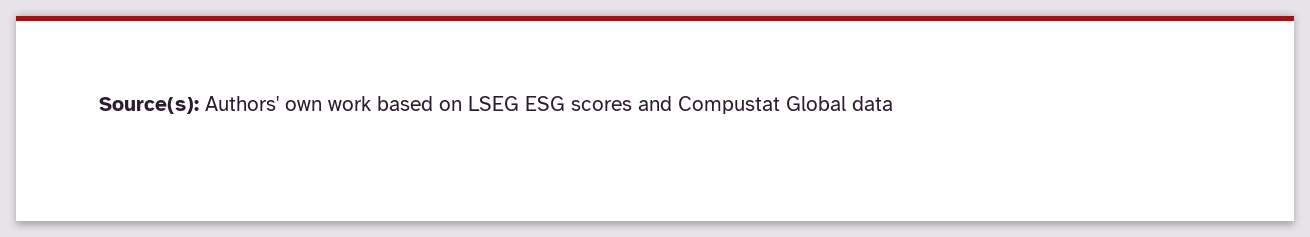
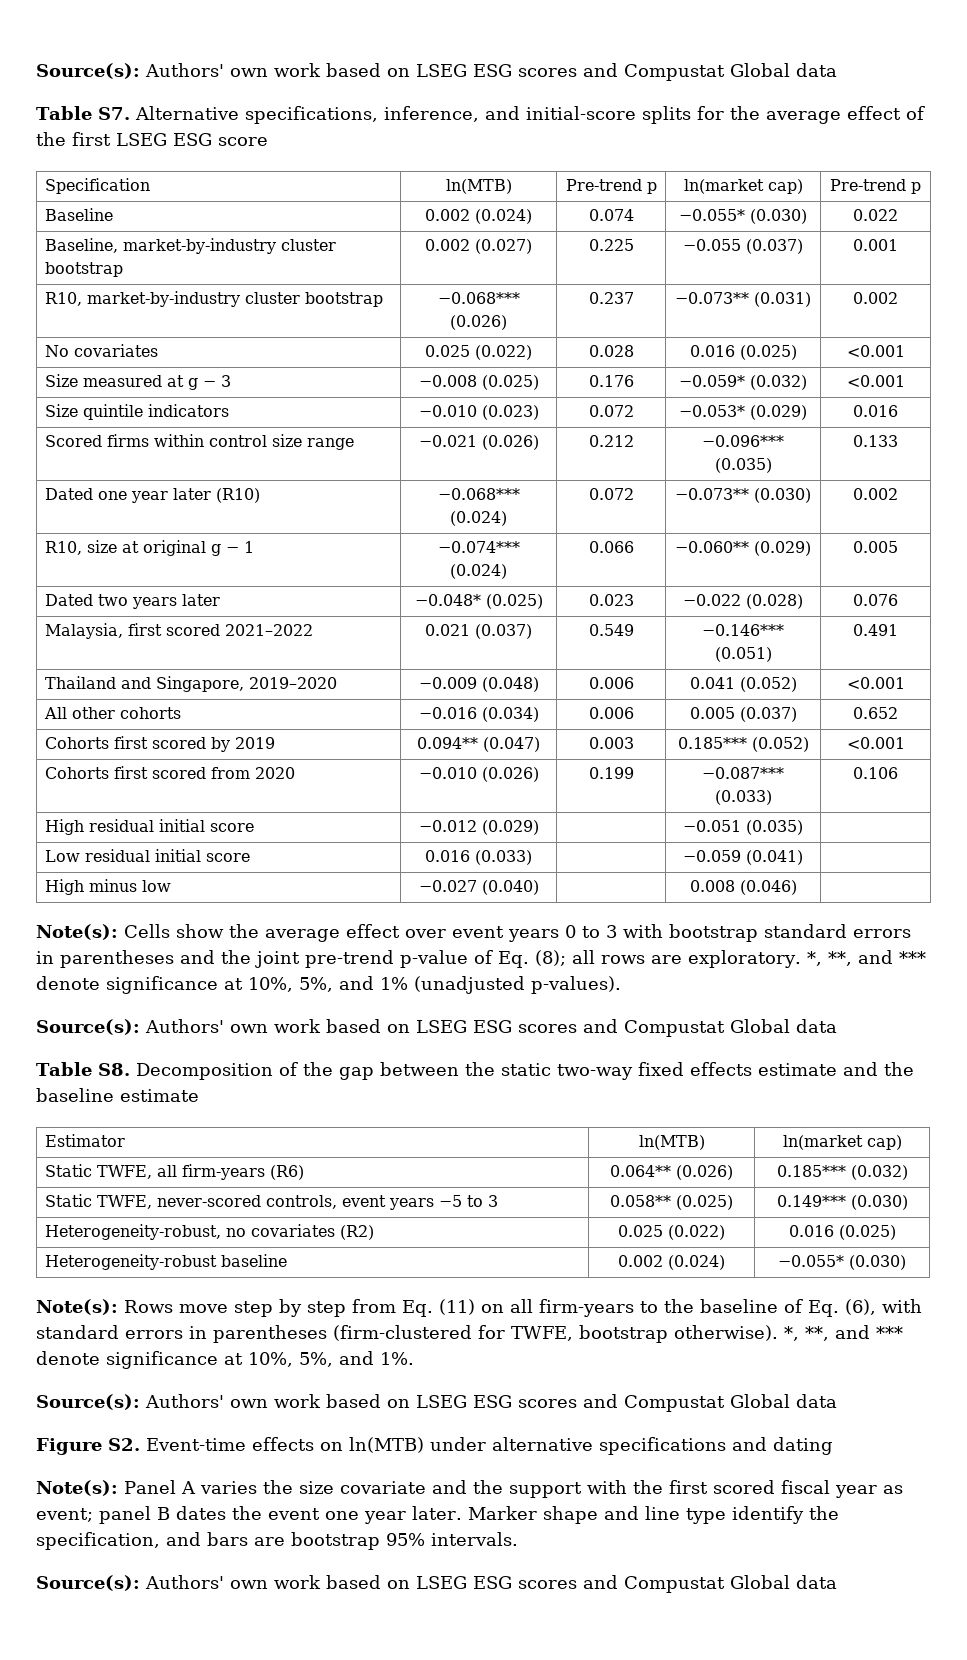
(893, 103) none -> [36,106,925,124] [36,132,268,146] [45,178,151,194] [445,179,512,194] [565,179,657,194] [683,179,803,194] [829,179,921,194] [45,208,114,221] [425,209,532,224] [588,209,634,221] [678,209,807,224] [852,209,898,221] [45,238,337,254] [45,262,124,277] [425,239,532,254] [588,239,634,251] [682,239,803,254] [852,239,898,251] [45,291,384,307] [437,292,520,304] [450,315,507,330] [588,292,634,304] [674,292,811,307] [852,292,898,304] [45,344,159,357] [425,345,532,360] [588,345,634,357] [689,345,797,360] [846,345,905,357] [45,374,232,390] [418,375,539,390] [588,375,634,387] [678,375,807,390] [846,375,905,387] [45,404,230,420] [418,405,539,420] [588,405,634,417] [678,405,807,420] [852,405,898,417] [45,434,355,450] [418,435,539,450] [588,435,634,447] [701,435,784,447] [714,458,772,473] [852,435,898,447] [45,488,261,503] [437,488,520,500] [450,511,507,526] [588,488,634,500] [674,488,811,503] [852,488,898,500] [45,540,255,556] [437,541,520,553] [450,564,507,579] [588,541,634,553] [674,541,811,556] [852,541,898,553] [45,594,221,609] [414,594,543,609] [588,594,634,606] [682,594,803,609] [852,594,898,606] [45,623,314,639] [425,624,532,639] [588,624,634,636] [701,624,784,636] [714,647,772,662] [852,624,898,636] [45,676,338,692] [418,677,539,692] [588,677,634,689] [689,677,797,692] [846,677,905,689] [44,707,182,719] [418,707,539,722] [588,707,634,719] [689,707,797,722] [852,707,898,719] [45,736,276,752] [417,737,540,752] [588,737,634,749] [677,737,809,752] [846,737,905,749] [45,766,296,779] [418,767,539,782] [588,767,634,779] [701,767,784,779] [714,790,772,805] [852,767,898,779] [45,819,255,835] [418,820,539,835] [682,820,803,835] [45,849,251,862] [425,850,532,865] [682,850,803,865] [45,879,172,895] [418,880,539,895] [689,880,797,895] [36,924,911,942] [36,950,926,968] [36,976,621,994] [36,1019,837,1037] [36,1062,914,1080] [36,1088,199,1102] [45,1134,126,1147] [638,1135,705,1150] [782,1135,902,1150] [45,1164,305,1180] [609,1165,733,1180] [776,1165,908,1180] [45,1194,499,1210] [609,1195,733,1210] [776,1195,908,1210] [45,1224,375,1240] [617,1225,725,1240] [788,1225,896,1240] [45,1254,288,1270] [617,1255,725,1270] [777,1255,906,1270] [36,1299,922,1317] [36,1325,903,1343] [36,1351,414,1369] [36,1394,837,1412] [36,1437,833,1455] [36,1480,903,1498] [36,1506,839,1524] [36,1532,518,1550] [36,1575,837,1593] // Table S7. Alternative specifications, inference, and initial-score splits for the average effect of the first LSEG ESG score // Specification | ln(MTB) | Pre-trend p | ln(market cap) | Pre-trend p // Baseline | 0.002 (0.024) | 0.074 | −0.055* (0.030) | 0.022 // Baseline, market-by-industry cluster bootstrap | 0.002 (0.027) | 0.225 | −0.055 (0.037) | 0.001 // R10, market-by-industry cluster bootstrap | −0.068*** (0.026) | 0.237 | −0.073** (0.031) | 0.002 // No covariates | 0.025 (0.022) | 0.028 | 0.016 (0.025) | <0.001 // Size measured at g − 3 | −0.008 (0.025) | 0.176 | −0.059* (0.032) | <0.001 // Size quintile indicators | −0.010 (0.023) | 0.072 | −0.053* (0.029) | 0.016 // Scored firms within control size range | −0.021 (0.026) | 0.212 | −0.096*** (0.035) | 0.133 // Dated one year later (R10) | −0.068*** (0.024) | 0.072 | −0.073** (0.030) | 0.002 // R10, size at original g − 1 | −0.074*** (0.024) | 0.066 | −0.060** (0.029) | 0.005 // Dated two years later | −0.048* (0.025) | 0.023 | −0.022 (0.028) | 0.076 // Malaysia, first scored 2021–2022 | 0.021 (0.037) | 0.549 | −0.146*** (0.051) | 0.491 // Thailand and Singapore, 2019–2020 | −0.009 (0.048) | 0.006 | 0.041 (0.052) | <0.001 // All other cohorts | −0.016 (0.034) | 0.006 | 0.005 (0.037) | 0.652 // Cohorts first scored by 2019 | 0.094** (0.047) | 0.003 | 0.185*** (0.052) | <0.001 // Cohorts first scored from 2020 | −0.010 (0.026) | 0.199 | −0.087*** (0.033) | 0.106 // High residual initial score | −0.012 (0.029) | | −0.051 (0.035) | // Low residual initial score | 0.016 (0.033) | | −0.059 (0.041) | // High minus low | −0.027 (0.040) | | 0.008 (0.046) | // Note(s): Cells show the average effect over event years 0 to 3 with bootstrap standard errors in parentheses and the joint pre-trend p-value of Eq. (8); all rows are exploratory. *, **, and *** denote significance at 10%, 5%, and 1% (unadjusted p-values). // Source(s): Authors' own work based on LSEG ESG scores and Compustat Global data // Table S8. Decomposition of the gap between the static two-way fixed effects estimate and the baseline estimate // Estimator | ln(MTB) | ln(market cap) // Static TWFE, all firm-years (R6) | 0.064** (0.026) | 0.185*** (0.032) // Static TWFE, never-scored controls, event years −5 to 3 | 0.058** (0.025) | 0.149*** (0.030) // Heterogeneity-robust, no covariates (R2) | 0.025 (0.022) | 0.016 (0.025) // Heterogeneity-robust baseline | 0.002 (0.024) | −0.055* (0.030) // Note(s): Rows move step by step from Eq. (11) on all firm-years to the baseline of Eq. (6), with standard errors in parentheses (firm-clustered for TWFE, bootstrap otherwise). *, **, and *** denote significance at 10%, 5%, and 1%. // Source(s): Authors' own work based on LSEG ESG scores and Compustat Global data // Figure S2. Event-time effects on ln(MTB) under alternative specifications and dating // Note(s): Panel A varies the size covariate and the support with the first scored fiscal year as event; panel B dates the event one year later. Marker shape and line type identify the specification, and bars are bootstrap 95% intervals. // Source(s): Authors' own work based on LSEG ESG scores and Compustat Global data

